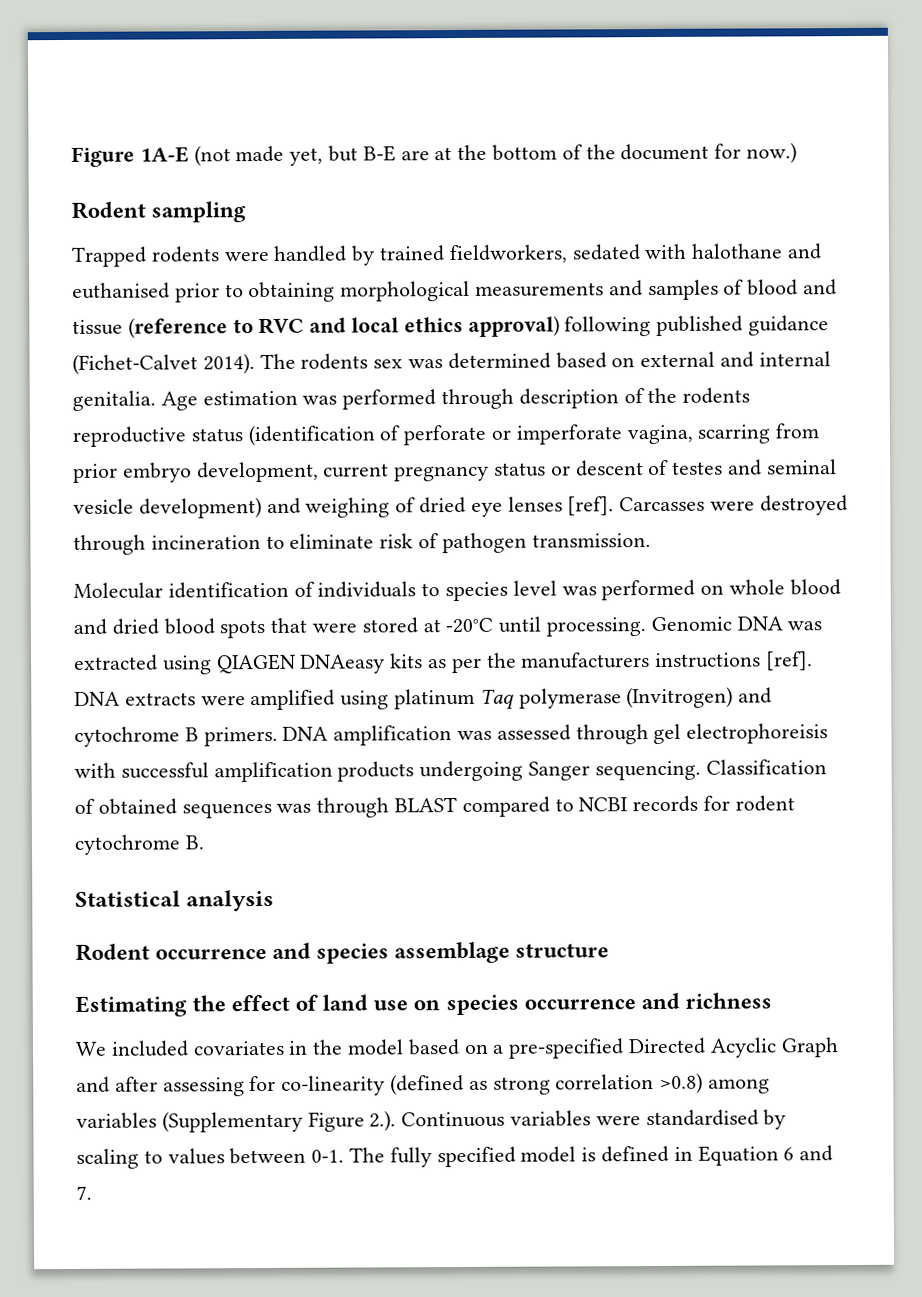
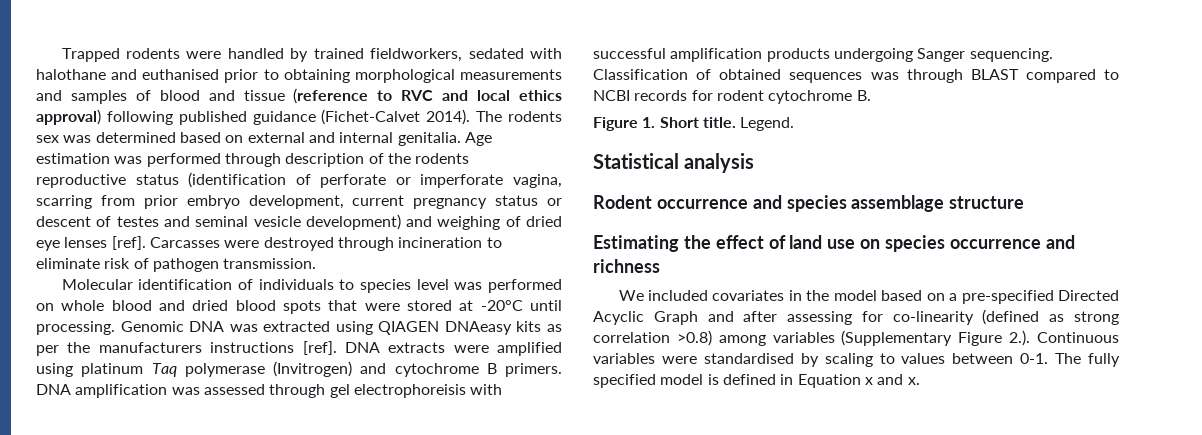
[71,142,798,167] [71,201,247,223] Figure 1A-E (not made yet, but B-E are at the bottom of the document for now.) // Rodent sampling // -> (61, 55) none
(205, 842) none -> [593,117,795,131] // Figure 1. Short title. Legend.
[783,1145,834,1162] [76,1185,92,1200] 6 and 7. -> [864,374,920,385] x and x.

